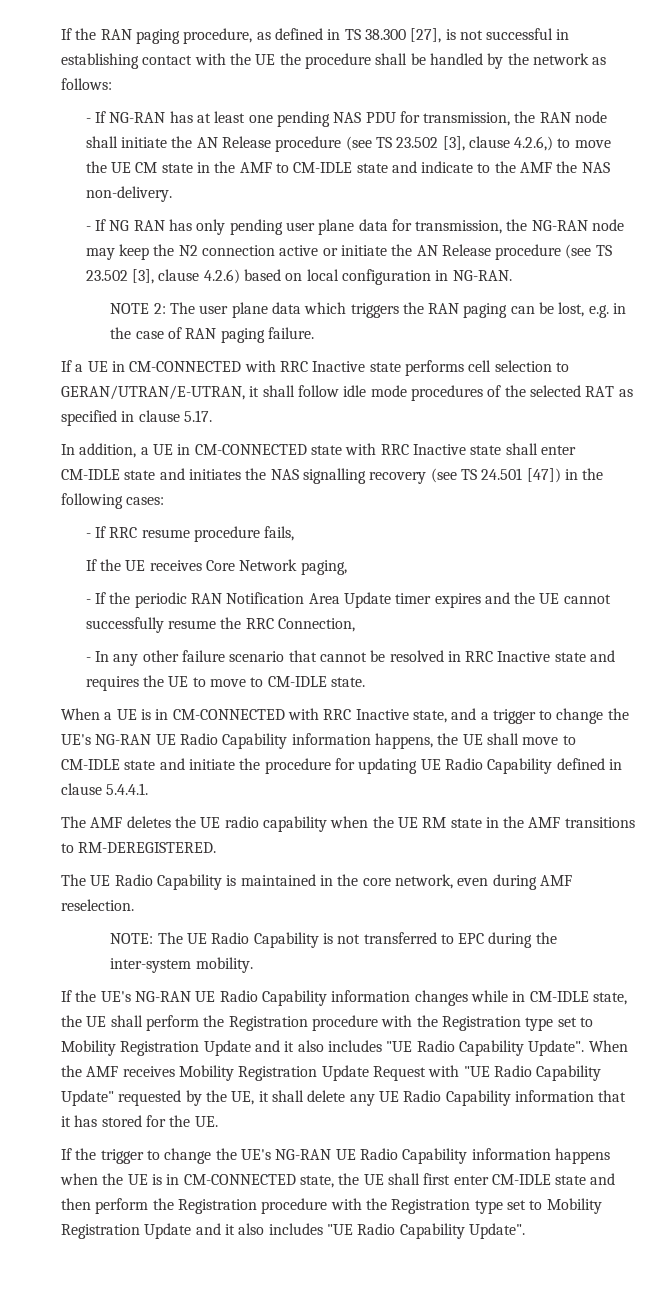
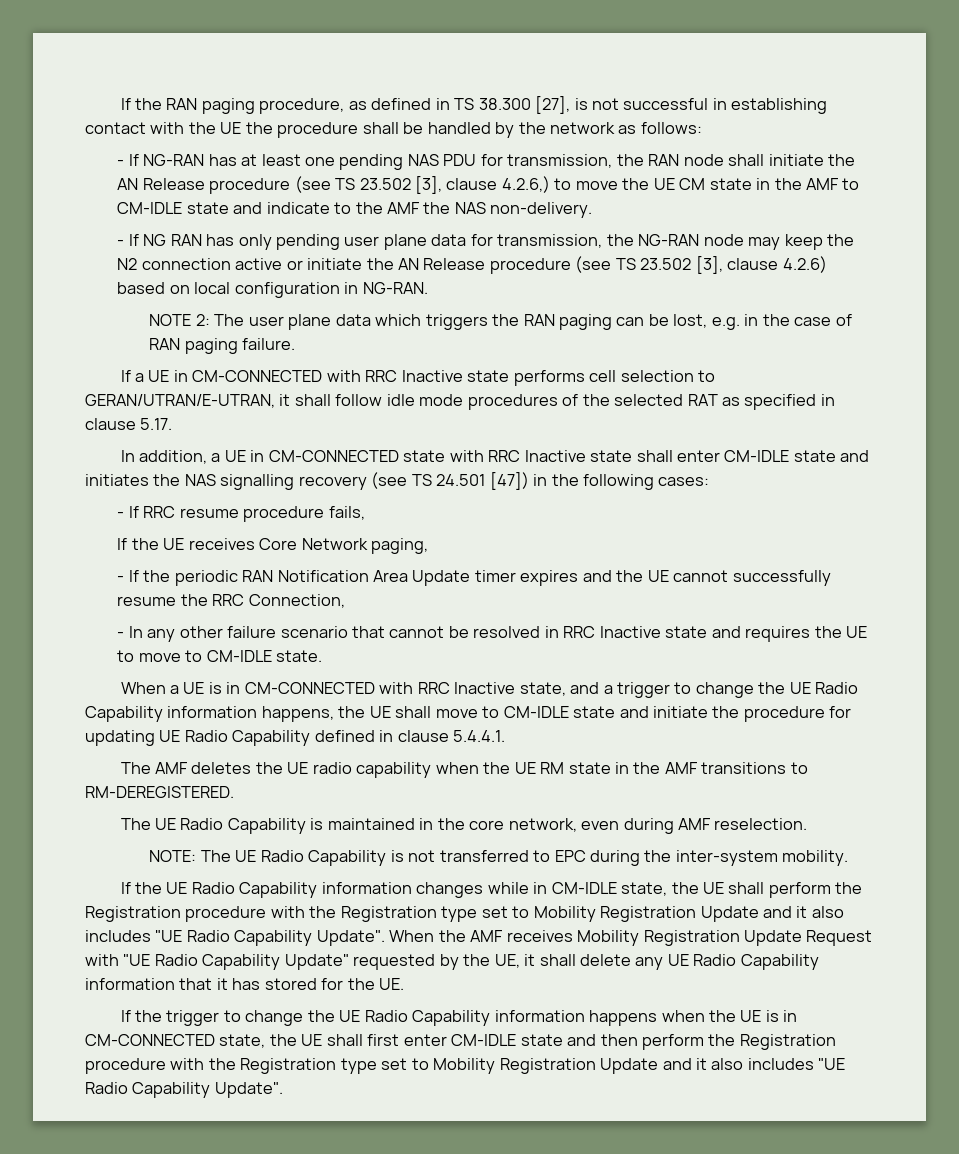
[61,734,152,745] UE's NG-RAN -> (786, 688) none
[100,991,191,1002] UE's NG-RAN -> (163, 888) none
[240,1149,332,1160] UE's NG-RAN -> (335, 1016) none

